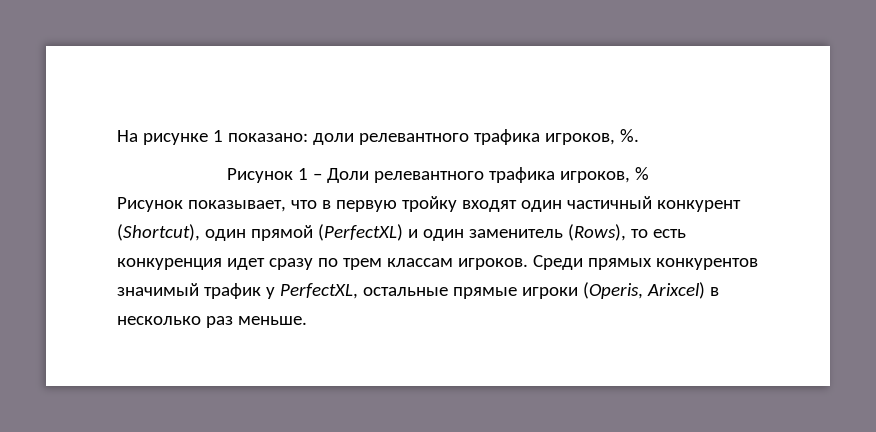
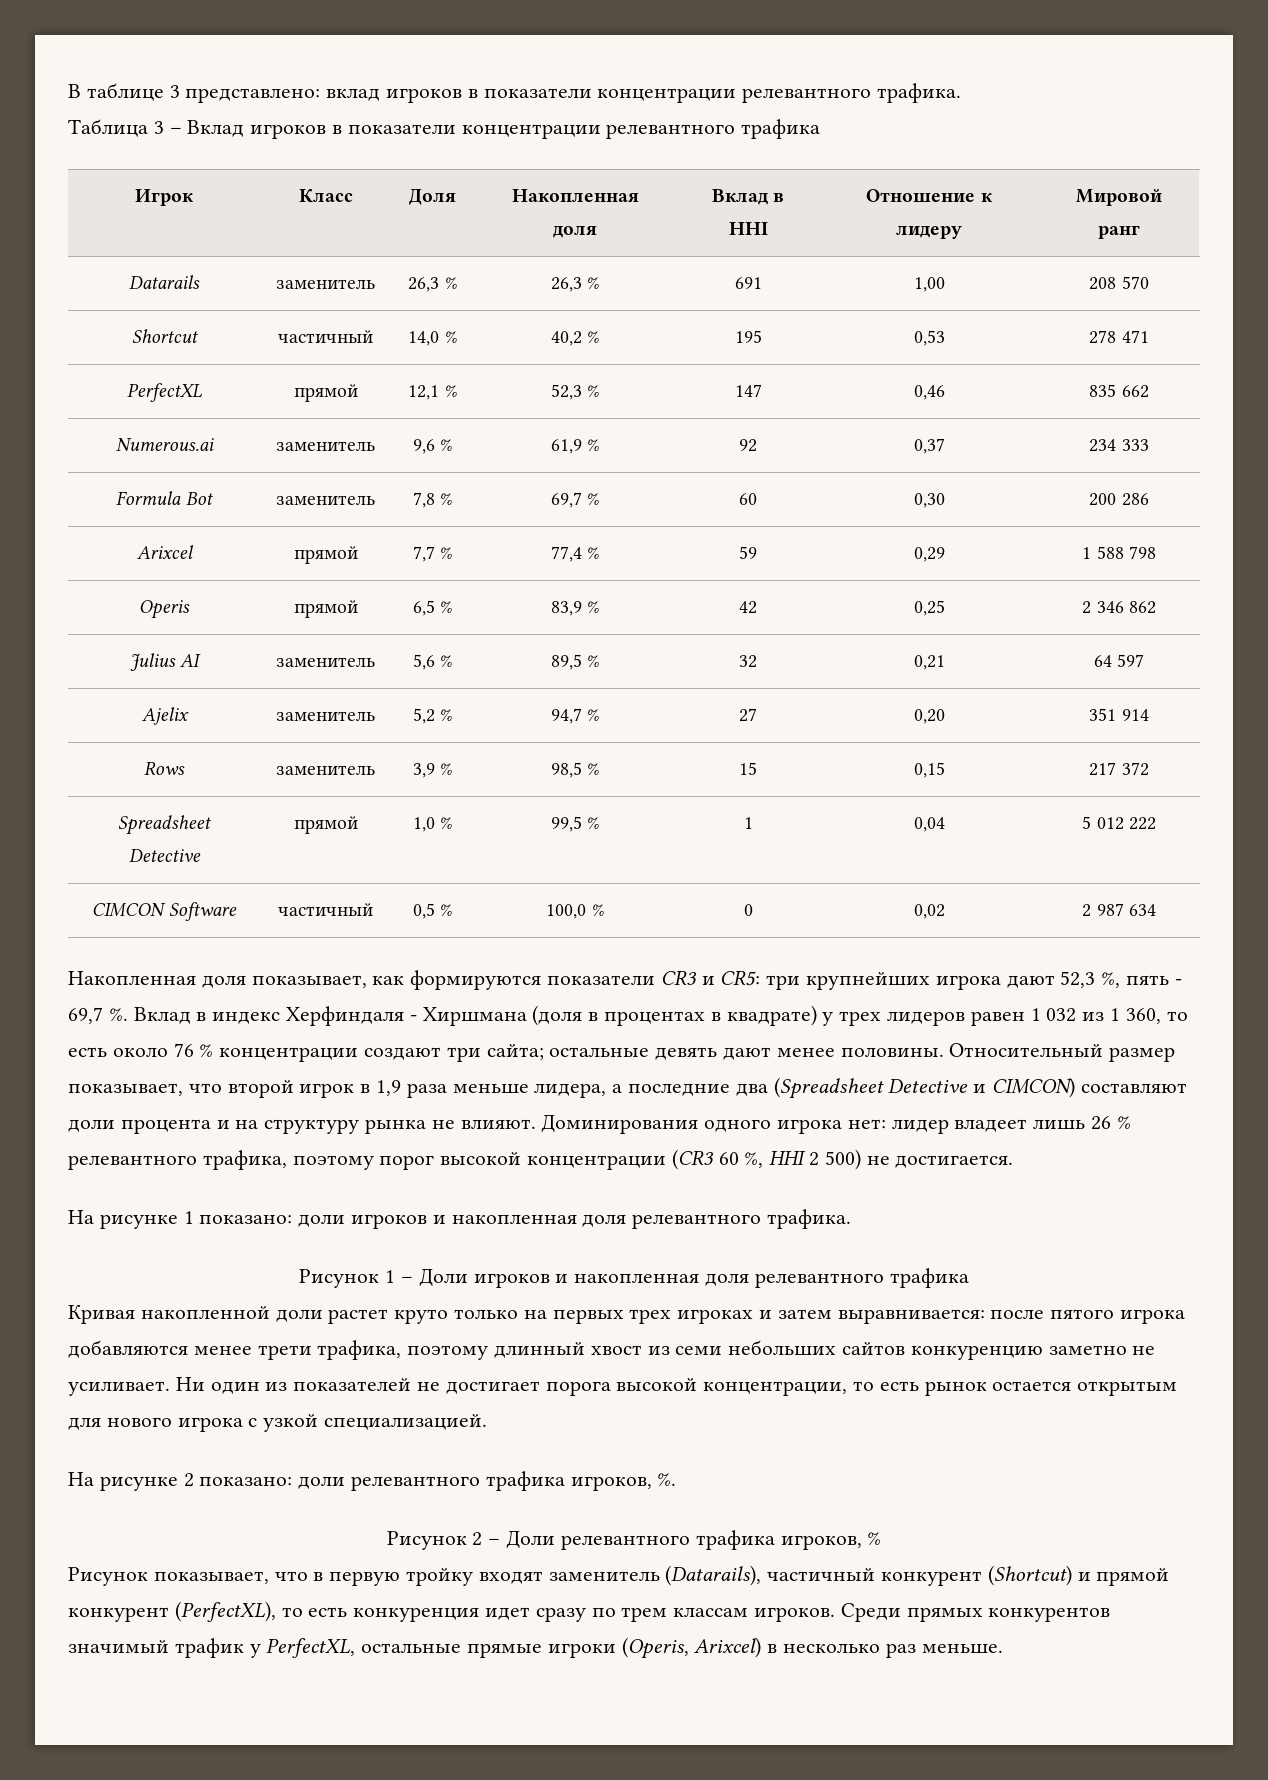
(117, 136) none -> [68,83,962,103] [68,119,821,139] [135,189,194,206] [298,189,353,203] [409,189,456,205] [511,189,639,202] [553,225,597,238] [711,189,785,205] [728,222,768,235] [866,189,993,202] [896,225,962,239] [1076,189,1162,206] [1098,225,1140,239] [129,275,200,289] [276,279,375,289] [408,277,457,292] [550,277,600,292] [734,277,762,289] [913,277,945,292] [1089,276,1149,290] [131,329,199,343] [278,330,373,343] [408,331,457,346] [550,331,600,346] [734,330,762,343] [913,330,945,346] [1089,330,1149,344] [126,383,203,402] [293,384,358,402] [408,385,457,400] [550,384,600,400] [734,384,762,397] [913,385,945,400] [1089,384,1149,398] [115,438,214,451] [276,441,375,451] [412,439,453,454] [550,439,600,454] [739,439,757,452] [913,438,945,454] [1089,439,1149,452] [116,491,214,505] [276,495,375,505] [412,492,453,508] [550,492,600,508] [739,493,757,505] [913,493,945,508] [1089,493,1149,506] [136,545,194,559] [293,546,358,564] [412,546,453,562] [550,546,600,562] [739,546,757,559] [913,547,945,562] [1082,546,1156,559] [139,600,190,619] [293,600,358,618] [412,600,453,616] [550,601,600,616] [739,601,757,614] [913,600,945,616] [1082,601,1156,614] [129,653,202,671] [276,657,375,667] [412,654,453,670] [550,654,600,670] [739,655,757,668] [913,655,945,670] [1093,654,1145,667] [141,707,189,725] [276,711,375,721] [412,708,453,724] [550,708,600,724] [739,708,757,722] [913,709,945,724] [1089,708,1149,721] [144,761,185,775] [276,765,375,775] [412,763,453,778] [550,762,600,778] [739,762,757,775] [913,762,945,778] [1089,762,1149,776] [118,815,212,835] [128,849,201,862] [293,816,358,834] [412,817,453,832] [550,816,600,832] [743,817,753,829] [913,817,945,832] [1082,816,1156,830] [92,902,237,921] [278,903,373,916] [412,903,453,919] [546,904,604,919] [743,904,753,916] [913,904,945,919] [1082,903,1156,917] [68,970,1182,990] [68,1005,1188,1026] [68,1043,1176,1062] [68,1077,1187,1099] [68,1114,1131,1134] [68,1149,1014,1170] В таблице 3 представлено: вклад игроков в показатели концентрации релевантного трафика. // Таблица 3 – Вклад игроков в показатели концентрации релевантного трафика // Игрок | Класс | Доля | Накопленная доля | Вклад в HHI | Отношение к лидеру | Мировой ранг // Datarails | заменитель | 26,3 % | 26,3 % | 691 | 1,00 | 208 570 // Shortcut | частичный | 14,0 % | 40,2 % | 195 | 0,53 | 278 471 // PerfectXL | прямой | 12,1 % | 52,3 % | 147 | 0,46 | 835 662 // Numerous.ai | заменитель | 9,6 % | 61,9 % | 92 | 0,37 | 234 333 // Formula Bot | заменитель | 7,8 % | 69,7 % | 60 | 0,30 | 200 286 // Arixcel | прямой | 7,7 % | 77,4 % | 59 | 0,29 | 1 588 798 // Operis | прямой | 6,5 % | 83,9 % | 42 | 0,25 | 2 346 862 // Julius AI | заменитель | 5,6 % | 89,5 % | 32 | 0,21 | 64 597 // Ajelix | заменитель | 5,2 % | 94,7 % | 27 | 0,20 | 351 914 // Rows | заменитель | 3,9 % | 98,5 % | 15 | 0,15 | 217 372 // Spreadsheet Detective | прямой | 1,0 % | 99,5 % | 1 | 0,04 | 5 012 222 // CIMCON Software | частичный | 0,5 % | 100,0 % | 0 | 0,02 | 2 987 634 // Накопленная доля показывает, как формируются показатели CR3 и CR5: три крупнейших игрока дают 52,3 %, пять - 69,7 %. Вклад в индекс Херфиндаля - Хиршмана (доля в процентах в квадрате) у трех лидеров равен 1 032 из 1 360, то есть около 76 % концентрации создают три сайта; остальные девять дают менее половины. Относительный размер показывает, что второй игрок в 1,9 раза меньше лидера, а последние два (Spreadsheet Detective и CIMCON) составляют доли процента и на структуру рынка не влияют. Доминирования одного игрока нет: лидер владеет лишь 26 % релевантного трафика, поэтому порог высокой концентрации (CR3 60 %, HHI 2 500) не достигается. //
(354, 139) none -> [351,1209,852,1229] [299,1268,969,1288] [68,1305,1186,1324] [68,1340,1156,1360] [68,1377,1178,1396] [68,1414,488,1432] [68,1472,346,1491] игроков и накопленная доля релевантного трафика. // Рисунок 1 – Доли игроков и накопленная доля релевантного трафика // Кривая накопленной доли растет круто только на первых трех игроках и затем выравнивается: после пятого игрока добавляются менее трети трафика, поэтому длинный хвост из семи небольших сайтов конкуренцию заметно не усиливает. Ни один из показателей не достигает порога высокой концентрации, то есть рынок остается открытым для нового игрока с узкой специализацией. // На рисунке 2 показано: доли
[298,168,309,180] 1 -> [472,1532,483,1546] 2
[520,196,741,212] [117,224,626,241] один частичный конкурент (Shortcut), один прямой (PerfectXL) и один заменитель (Rows), -> [548,1565,1170,1586] [68,1601,276,1622] заменитель (Datarails), частичный конкурент (Shortcut) и прямой конкурент (PerfectXL),

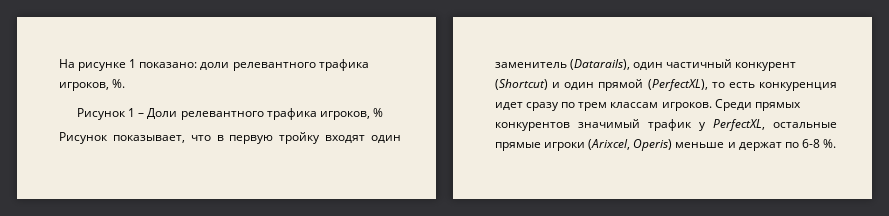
[68,83,962,103] [68,119,821,139] [135,189,194,206] [298,189,353,203] [409,189,456,205] [511,189,639,202] [553,225,597,238] [711,189,785,205] [728,222,768,235] [866,189,993,202] [896,225,962,239] [1076,189,1162,206] [1098,225,1140,239] [129,275,200,289] [276,279,375,289] [408,277,457,292] [550,277,600,292] [734,277,762,289] [913,277,945,292] [1089,276,1149,290] [131,329,199,343] [278,330,373,343] [408,331,457,346] [550,331,600,346] [734,330,762,343] [913,330,945,346] [1089,330,1149,344] [126,383,203,402] [293,384,358,402] [408,385,457,400] [550,384,600,400] [734,384,762,397] [913,385,945,400] [1089,384,1149,398] [115,438,214,451] [276,441,375,451] [412,439,453,454] [550,439,600,454] [739,439,757,452] [913,438,945,454] [1089,439,1149,452] [116,491,214,505] [276,495,375,505] [412,492,453,508] [550,492,600,508] [739,493,757,505] [913,493,945,508] [1089,493,1149,506] [136,545,194,559] [293,546,358,564] [412,546,453,562] [550,546,600,562] [739,546,757,559] [913,547,945,562] [1082,546,1156,559] [139,600,190,619] [293,600,358,618] [412,600,453,616] [550,601,600,616] [739,601,757,614] [913,600,945,616] [1082,601,1156,614] [129,653,202,671] [276,657,375,667] [412,654,453,670] [550,654,600,670] [739,655,757,668] [913,655,945,670] [1093,654,1145,667] [141,707,189,725] [276,711,375,721] [412,708,453,724] [550,708,600,724] [739,708,757,722] [913,709,945,724] [1089,708,1149,721] [144,761,185,775] [276,765,375,775] [412,763,453,778] [550,762,600,778] [739,762,757,775] [913,762,945,778] [1089,762,1149,776] [118,815,212,835] [128,849,201,862] [293,816,358,834] [412,817,453,832] [550,816,600,832] [743,817,753,829] [913,817,945,832] [1082,816,1156,830] [92,902,237,921] [278,903,373,916] [412,903,453,919] [546,904,604,919] [743,904,753,916] [913,904,945,919] [1082,903,1156,917] [68,970,1182,990] [68,1005,1188,1026] [68,1043,1176,1062] [68,1077,1187,1099] [68,1114,1131,1134] [68,1149,1014,1170] В таблице 3 представлено: вклад игроков в показатели концентрации релевантного трафика. // Таблица 3 – Вклад игроков в показатели концентрации релевантного трафика // Игрок | Класс | Доля | Накопленная доля | Вклад в HHI | Отношение к лидеру | Мировой ранг // Datarails | заменитель | 26,3 % | 26,3 % | 691 | 1,00 | 208 570 // Shortcut | частичный | 14,0 % | 40,2 % | 195 | 0,53 | 278 471 // PerfectXL | прямой | 12,1 % | 52,3 % | 147 | 0,46 | 835 662 // Numerous.ai | заменитель | 9,6 % | 61,9 % | 92 | 0,37 | 234 333 // Formula Bot | заменитель | 7,8 % | 69,7 % | 60 | 0,30 | 200 286 // Arixcel | прямой | 7,7 % | 77,4 % | 59 | 0,29 | 1 588 798 // Operis | прямой | 6,5 % | 83,9 % | 42 | 0,25 | 2 346 862 // Julius AI | заменитель | 5,6 % | 89,5 % | 32 | 0,21 | 64 597 // Ajelix | заменитель | 5,2 % | 94,7 % | 27 | 0,20 | 351 914 // Rows | заменитель | 3,9 % | 98,5 % | 15 | 0,15 | 217 372 // Spreadsheet Detective | прямой | 1,0 % | 99,5 % | 1 | 0,04 | 5 012 222 // CIMCON Software | частичный | 0,5 % | 100,0 % | 0 | 0,02 | 2 987 634 // Накопленная доля показывает, как формируются показатели CR3 и CR5: три крупнейших игрока дают 52,3 %, пять - 69,7 %. Вклад в индекс Херфиндаля - Хиршмана (доля в процентах в квадрате) у трех лидеров равен 1 032 из 1 360, то есть около 76 % концентрации создают три сайта; остальные девять дают менее половины. Относительный размер показывает, что второй игрок в 1,9 раза меньше лидера, а последние два (Spreadsheet Detective и CIMCON) составляют доли процента и на структуру рынка не влияют. Доминирования одного игрока нет: лидер владеет лишь 26 % релевантного трафика, поэтому порог высокой концентрации (CR3 60 %, HHI 2 500) не достигается. // -> (59, 63) none
[351,1209,852,1229] [299,1268,969,1288] [68,1305,1186,1324] [68,1340,1156,1360] [68,1377,1178,1396] [68,1414,488,1432] [68,1472,346,1491] игроков и накопленная доля релевантного трафика. // Рисунок 1 – Доли игроков и накопленная доля релевантного трафика // Кривая накопленной доли растет круто только на первых трех игроках и затем выравнивается: после пятого игрока добавляются менее трети трафика, поэтому длинный хвост из семи небольших сайтов конкуренцию заметно не усиливает. Ни один из показателей не достигает порога высокой концентрации, то есть рынок остается открытым для нового игрока с узкой специализацией. // На рисунке 2 показано: доли -> (230, 66) none
[472,1532,483,1546] 2 -> [128,108,136,117] 1
(543, 1577) none -> [371,135,401,143] один
(762, 1575) none -> [633,62,664,70] один
[1096,1568,1170,1586] [68,1607,169,1622] прямой конкурент -> [564,79,644,91] один прямой
[621,1637,1003,1659] (Operis, Arixcel) в несколько раз меньше. -> [588,139,836,151] (Arixcel, Operis) меньше и держат по 6-8 %.

